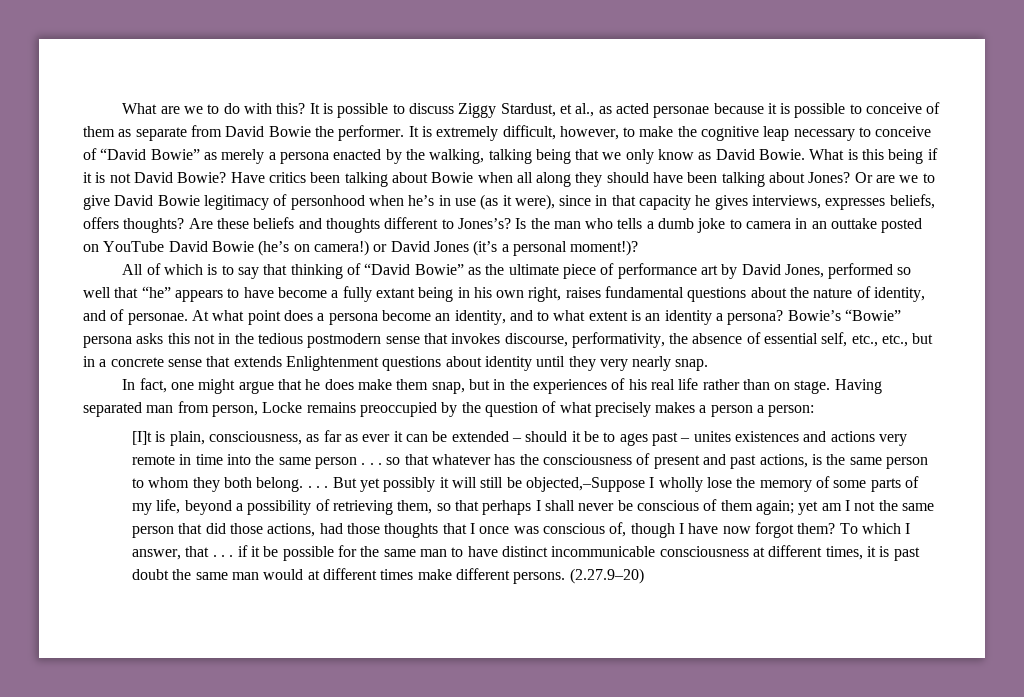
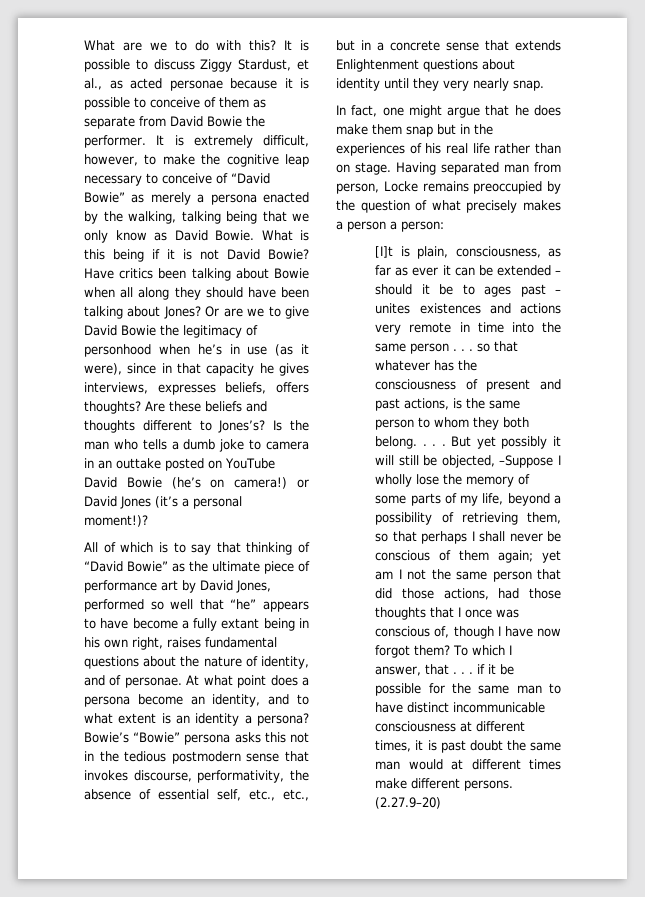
(200, 200) none -> [160,325,179,336] the
[431,382,465,394] snap, -> [406,126,433,137] snap
[525,477,645,492] objected,–Suppose -> [441,455,554,468] objected, –Suppose

